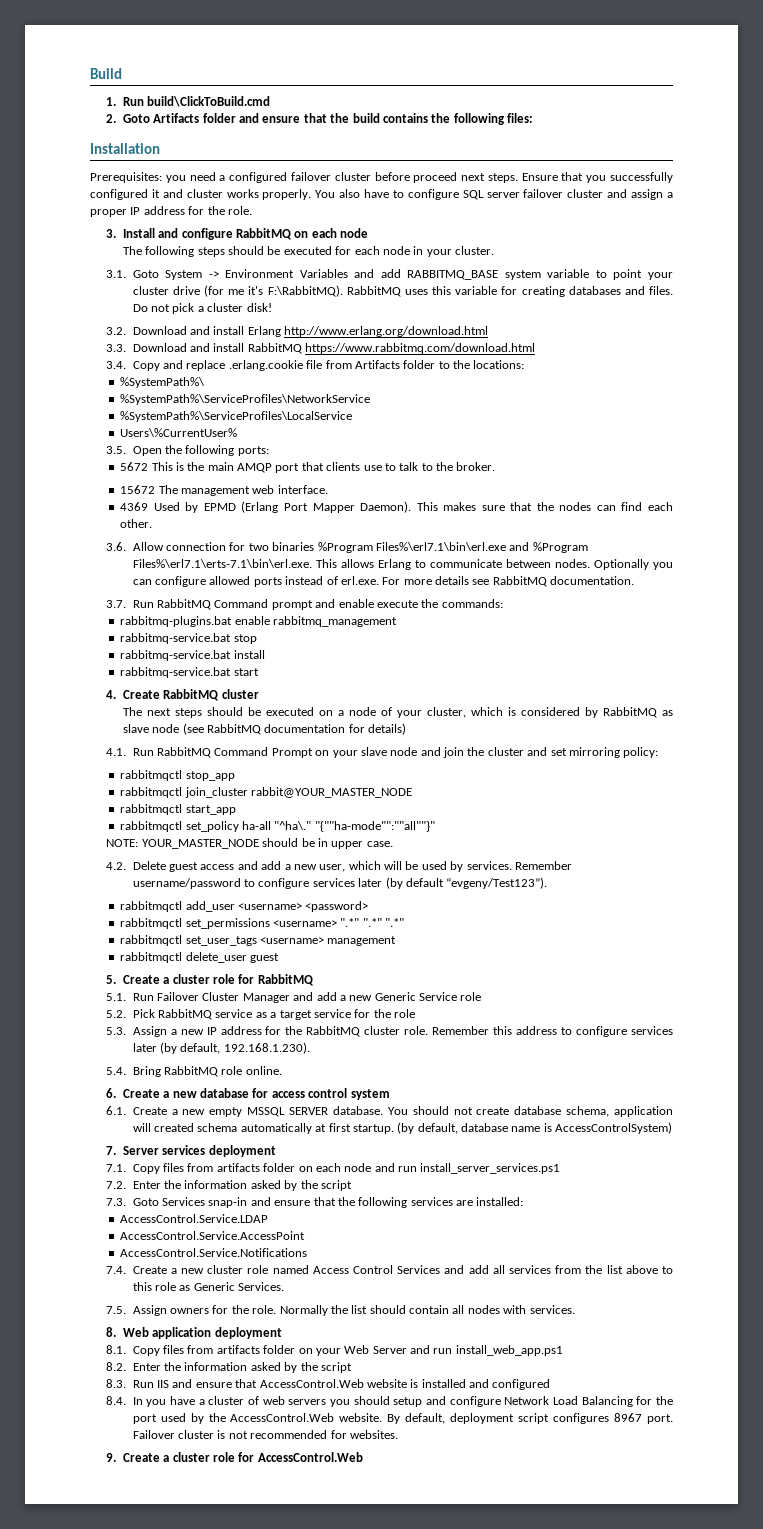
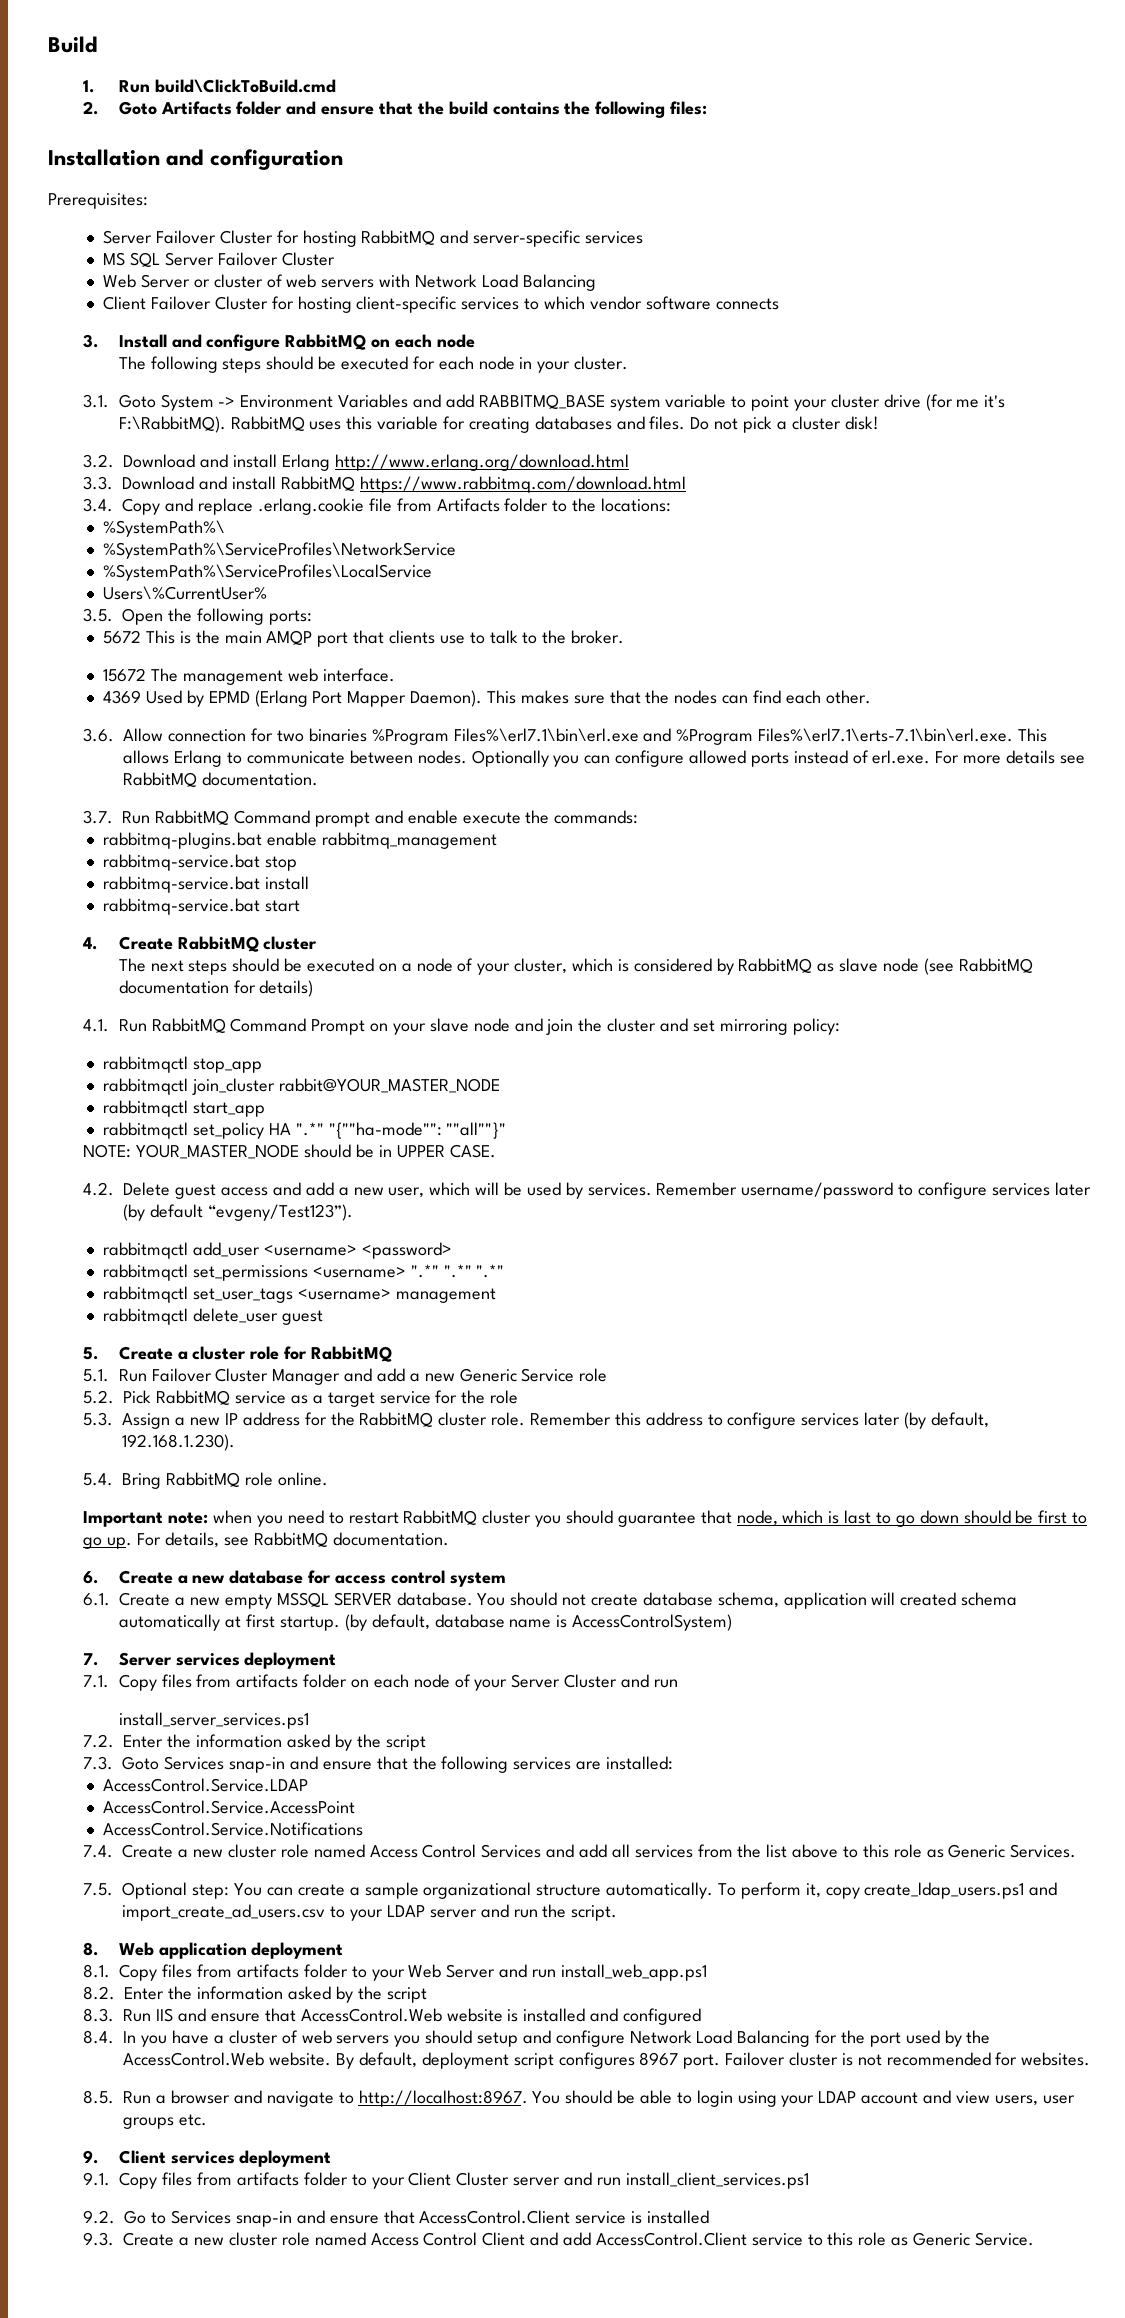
(160, 148) none -> [166,149,344,170] and configuration
[165,172,673,183] [90,189,673,200] [90,206,252,217] you need a configured failover cluster before proceed next steps. Ensure that you successfully configured it and cluster works properly. You also have to configure SQL server failover cluster and assign a proper IP address for the role. -> [103,230,644,247] [103,252,335,267] [103,274,596,291] [103,296,779,313] // Server Failover Cluster for hosting RabbitMQ and server-specific services // MS SQL Server Failover Cluster // Web Server or cluster of web servers with Network Load Balancing // Client Failover Cluster for hosting client-specific services to which vendor software connects
[241,821,435,832] ha-all "^ha\." "{""ha-mode"":""all""}" -> [268,1122,507,1139] HA ".*" "{""ha-mode"": ""all""}"
[331,841,393,849] upper case. -> [396,1144,496,1158] UPPER CASE.
(282, 1070) none -> [83,1510,1088,1527] [83,1532,449,1549] // Important note: when you need to restart RabbitMQ cluster you should guarantee that node, which is last to go down should be first to go up. For details, see RabbitMQ documentation.
[374,1163,418,1172] and run -> [454,1674,678,1691] of your Server Cluster and run //
[132,1305,575,1316] Assign owners for the role. Normally the list should contain all nodes with services. -> [122,1882,1058,1899] [122,1904,618,1921] Optional step: You can create a sample organizational structure automatically. To perform it, copy create_ldap_users.ps1 and import_create_ad_users.csv to your LDAP server and run the script.
[298,1348,313,1354] on -> [351,1966,367,1978] to
[106,1452,363,1462] 9. Create a cluster role for AccessControl.Web -> [83,2090,1075,2107] [123,2114,208,2129] [83,2150,332,2167] [83,2172,809,2189] [83,2210,709,2227] [83,2232,1034,2246] 8.5. Run a browser and navigate to http://localhost:8967. You should be able to login using your LDAP account and view users, user groups etc. // 9. Client services deployment // 9.1. Copy files from artifacts folder to your Client Cluster server and run install_client_services.ps1 // 9.2. Go to Services snap-in and ensure that AccessControl.Client service is installed // 9.3. Create a new cluster role named Access Control Client and add AccessControl.Client service to this role as Generic Service.

